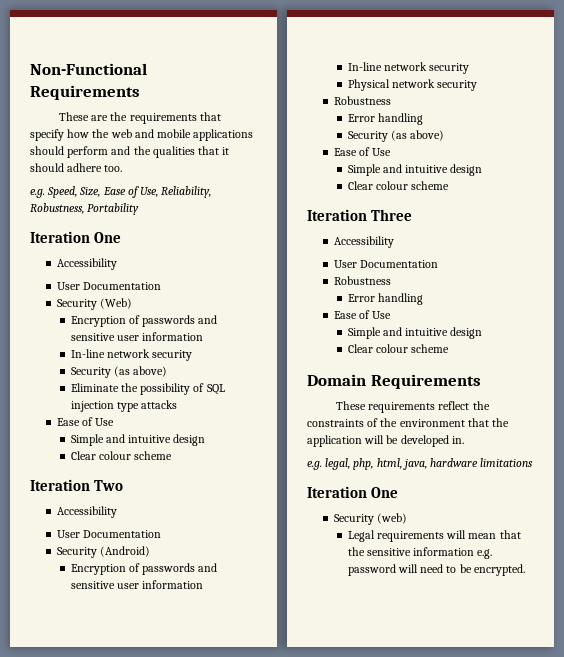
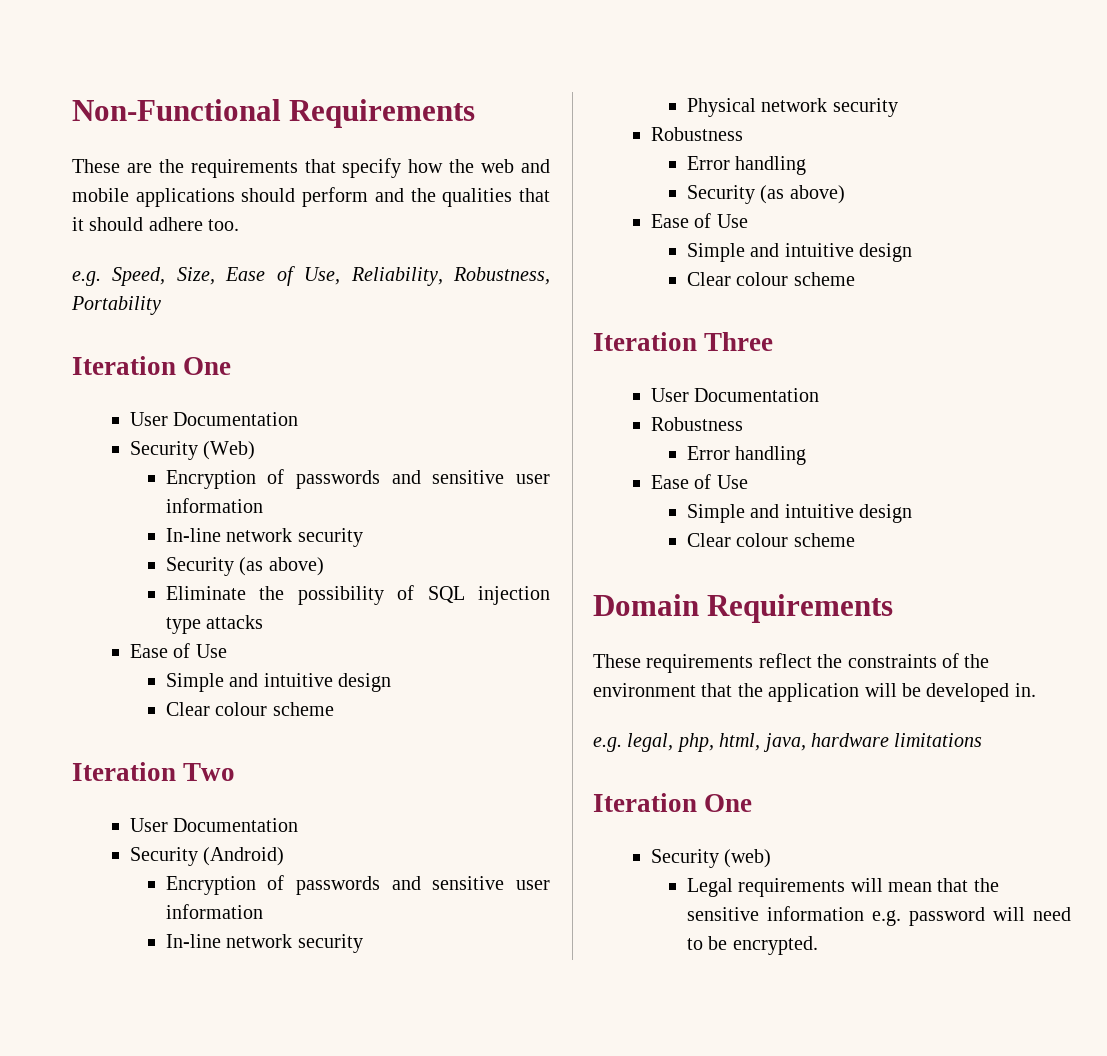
[56,258,117,270] // Accessibility -> (232, 366) none
[56,506,117,518] // Accessibility -> (236, 772) none
[333,236,394,248] // Accessibility -> (774, 341) none

